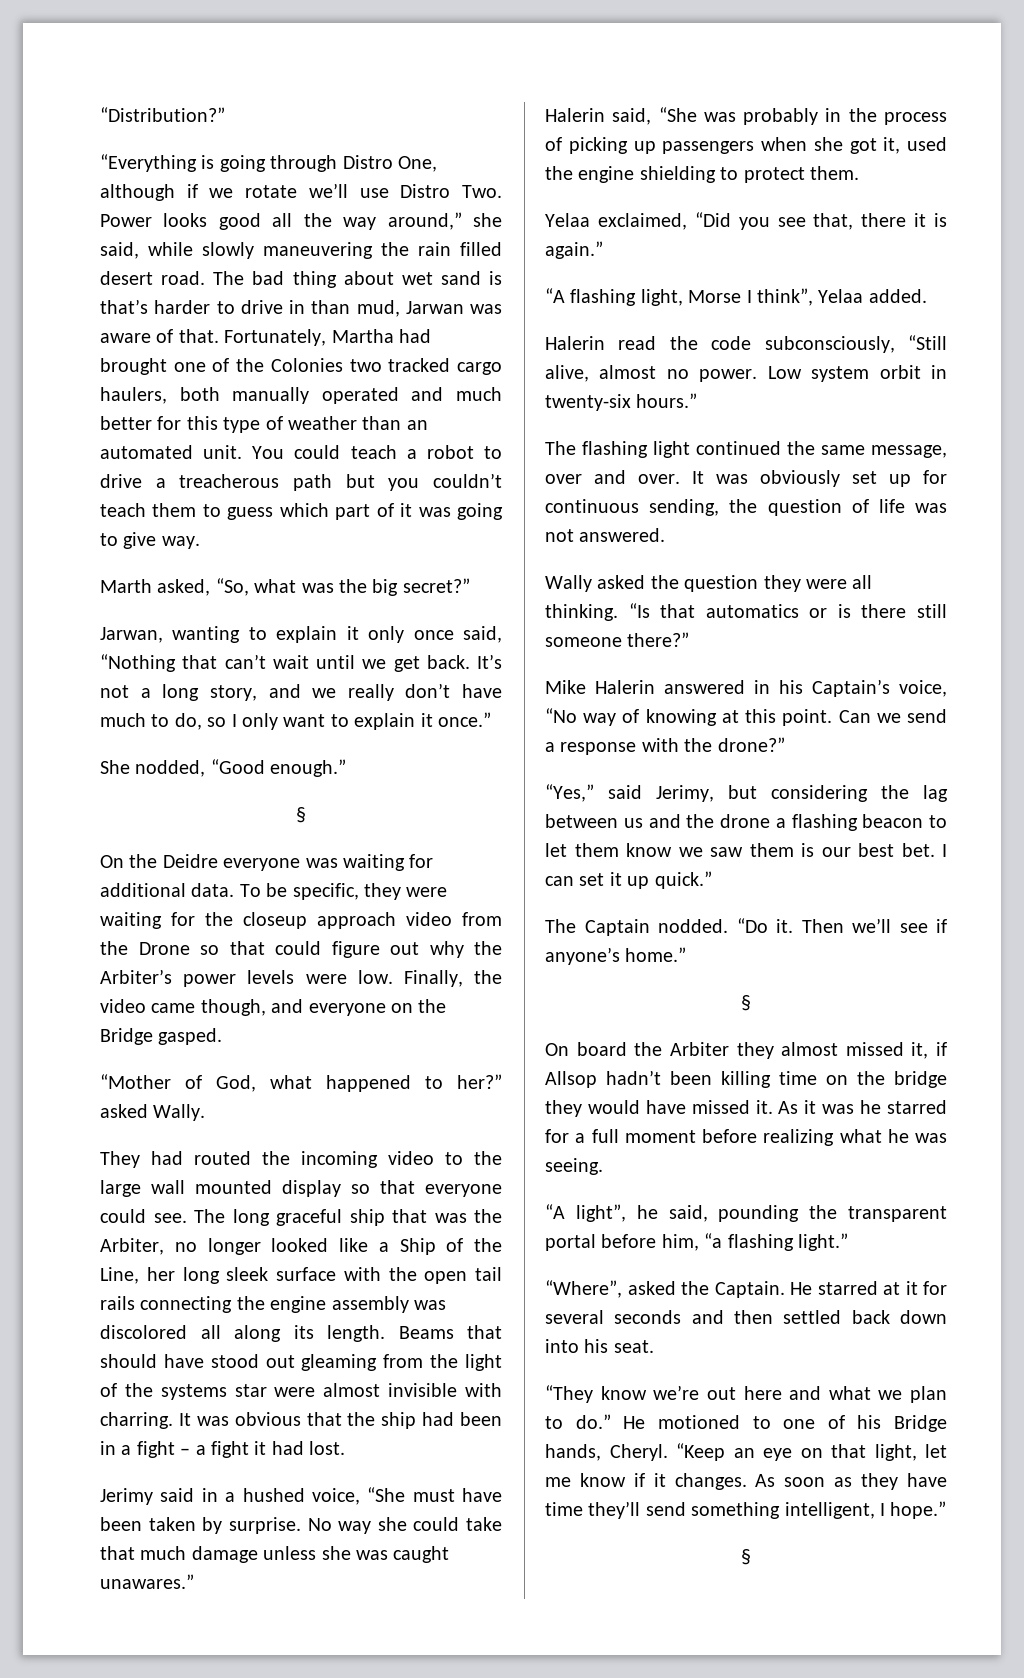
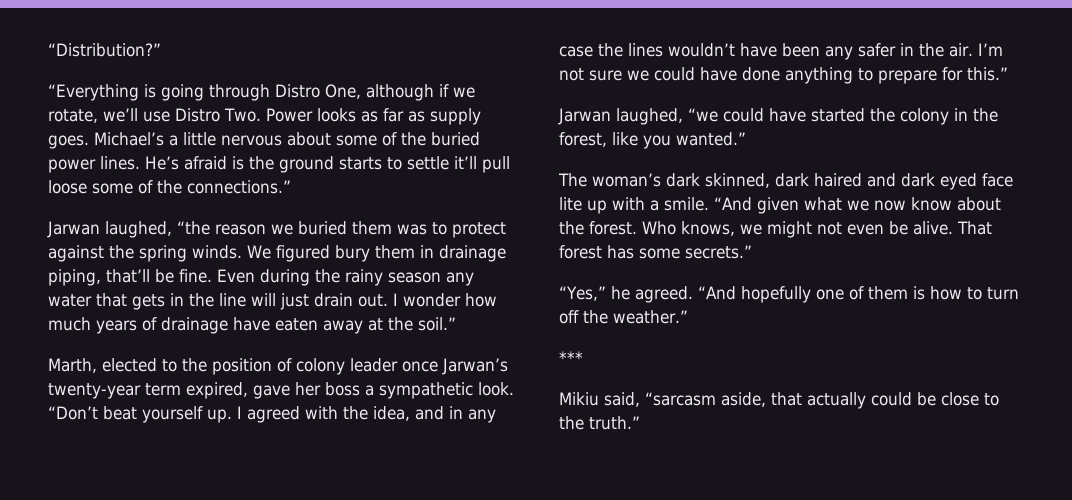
[245,185,298,198] rotate -> [48,109,98,123] rotate,
[218,212,502,230] [100,242,502,259] [100,271,502,288] [100,299,502,317] [100,329,431,346] [100,358,502,375] [100,387,502,404] [100,416,428,433] [100,445,503,459] [100,473,502,491] [100,503,504,520] [100,532,200,549] [100,578,470,596] [100,626,502,643] [100,654,502,672] [100,683,502,701] [100,712,491,730] [100,759,347,777] [296,807,306,823] [100,854,434,871] [100,883,448,900] [100,912,502,929] [100,941,502,958] [100,969,503,987] [100,999,447,1016] [100,1028,223,1045] [100,1074,502,1092] [100,1104,206,1121] [100,1151,502,1168] [100,1180,502,1197] [100,1209,502,1226] [100,1238,502,1255] [100,1267,502,1284] [100,1296,446,1313] [100,1325,502,1342] [100,1354,502,1371] [100,1383,502,1400] [100,1412,502,1429] [100,1441,346,1458] [100,1487,502,1505] [100,1517,502,1534] [100,1546,450,1563] [100,1574,194,1589] [545,107,947,125] [545,137,947,154] [545,166,859,183] [545,212,947,230] [545,241,603,259] [545,288,927,306] [545,335,947,353] [545,365,947,382] [545,393,698,411] [545,441,947,458] [545,470,947,487] [545,499,948,516] [545,528,666,542] [545,575,873,592] [545,603,947,621] [545,632,690,647] [545,679,947,697] [545,708,947,726] [545,737,785,755] [545,784,948,802] [545,814,947,831] [545,843,947,857] [545,871,712,889] [545,918,947,936] [545,947,687,965] [741,995,751,1011] [545,1042,947,1059] [545,1070,947,1088] [545,1100,947,1117] [545,1129,947,1146] [545,1158,603,1175] [545,1204,947,1222] [545,1233,848,1251] [545,1280,947,1298] [545,1310,947,1324] [545,1339,654,1353] [545,1385,947,1403] [545,1414,947,1432] [545,1443,947,1461] [545,1473,947,1490] [545,1501,947,1519] [741,1549,751,1565] good all the way around,” she said, while slowly maneuvering the rain filled desert road. The bad thing about wet sand is that’s harder to drive in than mud, Jarwan was aware of that. Fortunately, Martha had brought one of the Colonies two tracked cargo haulers, both manually operated and much better for this type of weather than an automated unit. You could teach a robot to drive a treacherous path but you couldn’t teach them to guess which part of it was going to give way. // Marth asked, “So, what was the big secret?” // Jarwan, wanting to explain it only once said, “Nothing that can’t wait until we get back. It’s not a long story, and we really don’t have much to do, so I only want to explain it once.” // She nodded, “Good enough.” // § // On the Deidre everyone was waiting for additional data. To be specific, they were waiting for the closeup approach video from the Drone so that could figure out why the Arbiter’s power levels were low. Finally, the video came though, and everyone on the Bridge gasped. // “Mother of God, what happened to her?” asked Wally. // They had routed the incoming video to the large wall mounted display so that everyone could see. The long graceful ship that was the Arbiter, no longer looked like a Ship of the Line, her long sleek surface with the open tail rails connecting the engine assembly was discolored all along its length. Beams that should have stood out gleaming from the light of the systems star were almost invisible with charring. It was obvious that the ship had been in a fight – a fight it had lost. // Jerimy said in a hushed voice, “She must have been taken by surprise. No way she could take that much damage unless she was caught unawares.” // Halerin said, “She was probably in the process of picking up passengers when she got it, used the engine shielding to protect them. // Yelaa exclaimed, “Did you see that, there it is again.” // “A flashing light, Morse I think”, Yelaa added. // Halerin read the code subconsciously, “Still alive, almost no power. Low system orbit in twenty-six hours.” // The flashing light continued the same message, over and over. It was obviously set up for continuous sending, the question of life was not answered. // Wally asked the question they were all thinking. “Is that automatics or is there still someone there?” // Mike Halerin answered in his Captain’s voice, “No way of knowing at this point. Can we send a response with the drone?” // “Yes,” said Jerimy, but considering the lag between us and the drone a flashing beacon to let them know we saw them is our best bet. I can set it up quick.” // The Captain nodded. “Do it. Then we’ll see if anyone’s home.” // § // On board the Arbiter they almost missed it, if Allsop hadn’t been killing time on the bridge they would have missed it. As it was he starred for a full moment before realizing what he was seeing. // “A light”, he said, pounding the transparent portal before him, “a flashing light.” // “Where”, asked the Captain. He starred at it for several seconds and then settled back down into his seat. // “They know we’re out here and what we plan to do.” He motioned to one of his Bridge hands, Cheryl. “Keep an eye on that light, let me know if it changes. As soon as they have time they’ll send something intelligent, I hope.” // § -> [360,108,481,125] [48,132,480,149] [48,156,510,173] [48,180,291,194] [47,221,506,238] [48,245,506,262] [48,269,474,286] [48,293,497,310] [48,317,456,334] [48,358,508,375] [48,382,514,399] [48,406,496,423] [559,43,1003,60] [559,67,1008,84] [558,108,998,125] [559,132,746,149] [558,173,1013,190] [559,197,1001,214] [559,221,992,238] [559,245,752,259] [559,286,1019,303] [559,310,688,324] [559,351,583,364] [559,392,999,409] [559,416,640,430] as far as supply goes. Michael’s a little nervous about some of the buried power lines. He’s afraid is the ground starts to settle it’ll pull loose some of the connections.” // Jarwan laughed, “the reason we buried them was to protect against the spring winds. We figured bury them in drainage piping, that’ll be fine. Even during the rainy season any water that gets in the line will just drain out. I wonder how much years of drainage have eaten away at the soil.” // Marth, elected to the position of colony leader once Jarwan’s twenty-year term expired, gave her boss a sympathetic look. “Don’t beat yourself up. I agreed with the idea, and in any case the lines wouldn’t have been any safer in the air. I’m not sure we could have done anything to prepare for this.” // Jarwan laughed, “we could have started the colony in the forest, like you wanted.” // The woman’s dark skinned, dark haired and dark eyed face lite up with a smile. “And given what we now know about the forest. Who knows, we might not even be alive. That forest has some secrets.” // “Yes,” he agreed. “And hopefully one of them is how to turn off the weather.” // *** // Mikiu said, “sarcasm aside, that actually could be close to the truth.”

